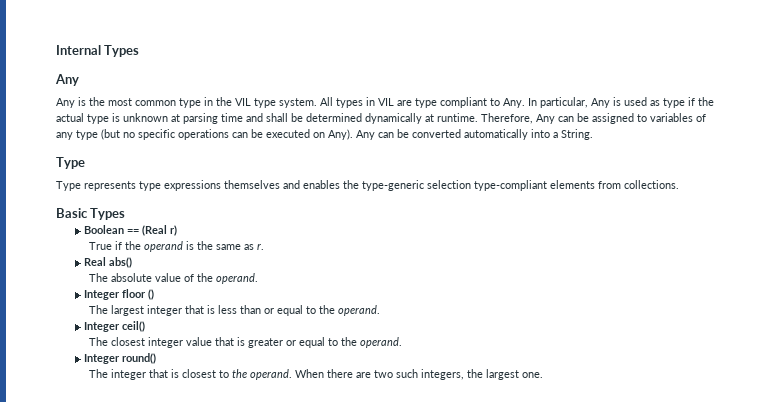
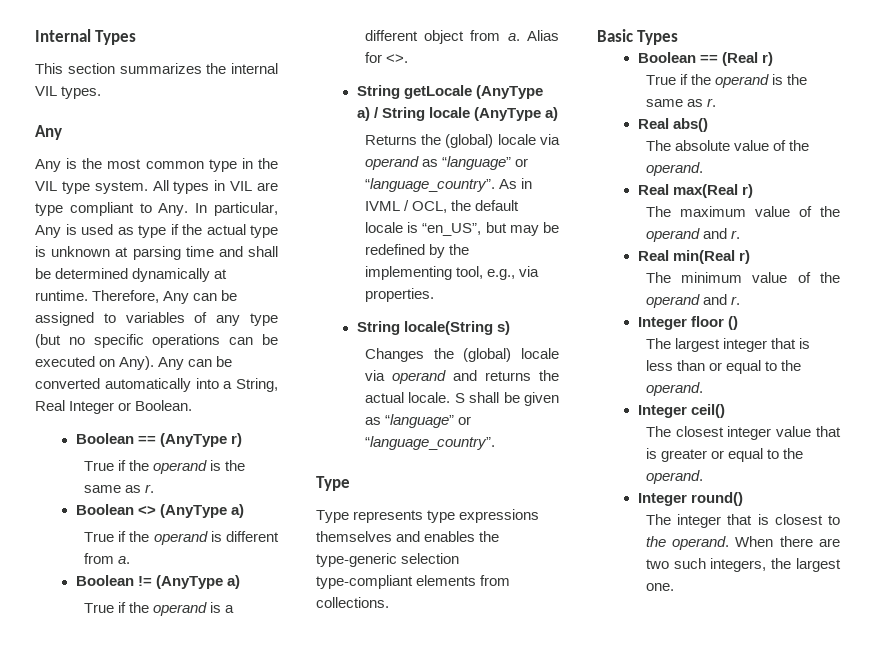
(140, 51) none -> [35,63,278,74] [35,86,102,99] // This section summarizes the internal VIL types.
[561,129,593,140] String. -> [236,378,278,392] [35,400,193,414] [75,433,243,447] [83,460,246,474] [83,484,155,493] [75,504,245,518] [83,531,279,545] [83,553,130,564] [75,575,241,589] [83,602,235,616] [364,30,559,44] [364,52,408,63] [356,85,544,99] [356,107,559,121] [364,134,560,148] [364,156,529,170] [364,178,533,192] [364,200,520,213] [364,222,559,236] [364,244,470,258] [364,266,540,280] [364,288,434,302] [356,321,511,335] [364,348,559,362] [364,370,559,384] [364,392,559,406] [364,414,472,428] [364,436,495,450] String, Real Integer or Boolean. // Boolean == (AnyType r) // True if the operand is the same as r. // Boolean <> (AnyType a) // True if the operand is different from a. // Boolean != (AnyType a) // True if the operand is a different object from a. Alias for <>. // String getLocale (AnyType a) / String locale (AnyType a) // Returns the (global) locale via operand as “language” or “language_country”. As in IVML / OCL, the default locale is “en_US”, but may be redefined by the implementing tool, e.g., via properties. // String locale(String s) // Changes the (global) locale via operand and returns the actual locale. S shall be given as “language” or “language_country”.
(258, 278) none -> [637,184,754,198] [645,206,840,217] [645,228,741,242] [637,250,751,264] [645,272,840,283] [645,294,741,308] // Real max(Real r) // The maximum value of the operand and r. // Real min(Real r) // The minimum value of the operand and r.

